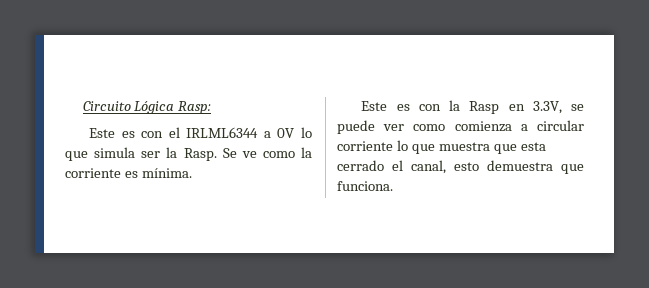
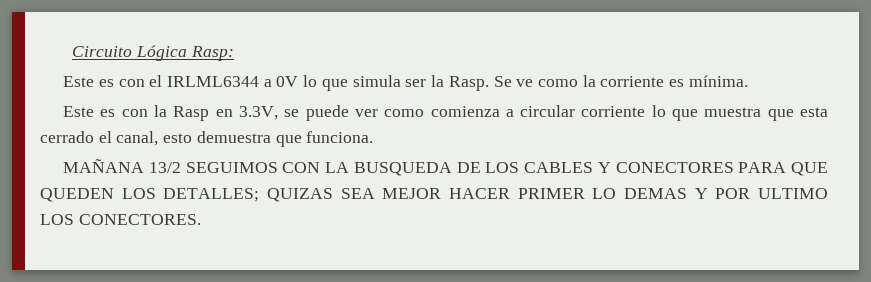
(393, 186) none -> [63,159,828,176] [40,188,828,202] [40,214,201,225] // MAÑANA 13/2 SEGUIMOS CON LA BUSQUEDA DE LOS CABLES Y CONECTORES PARA QUE QUEDEN LOS DETALLES; QUIZAS SEA MEJOR HACER PRIMER LO DEMAS Y POR ULTIMO LOS CONECTORES.

